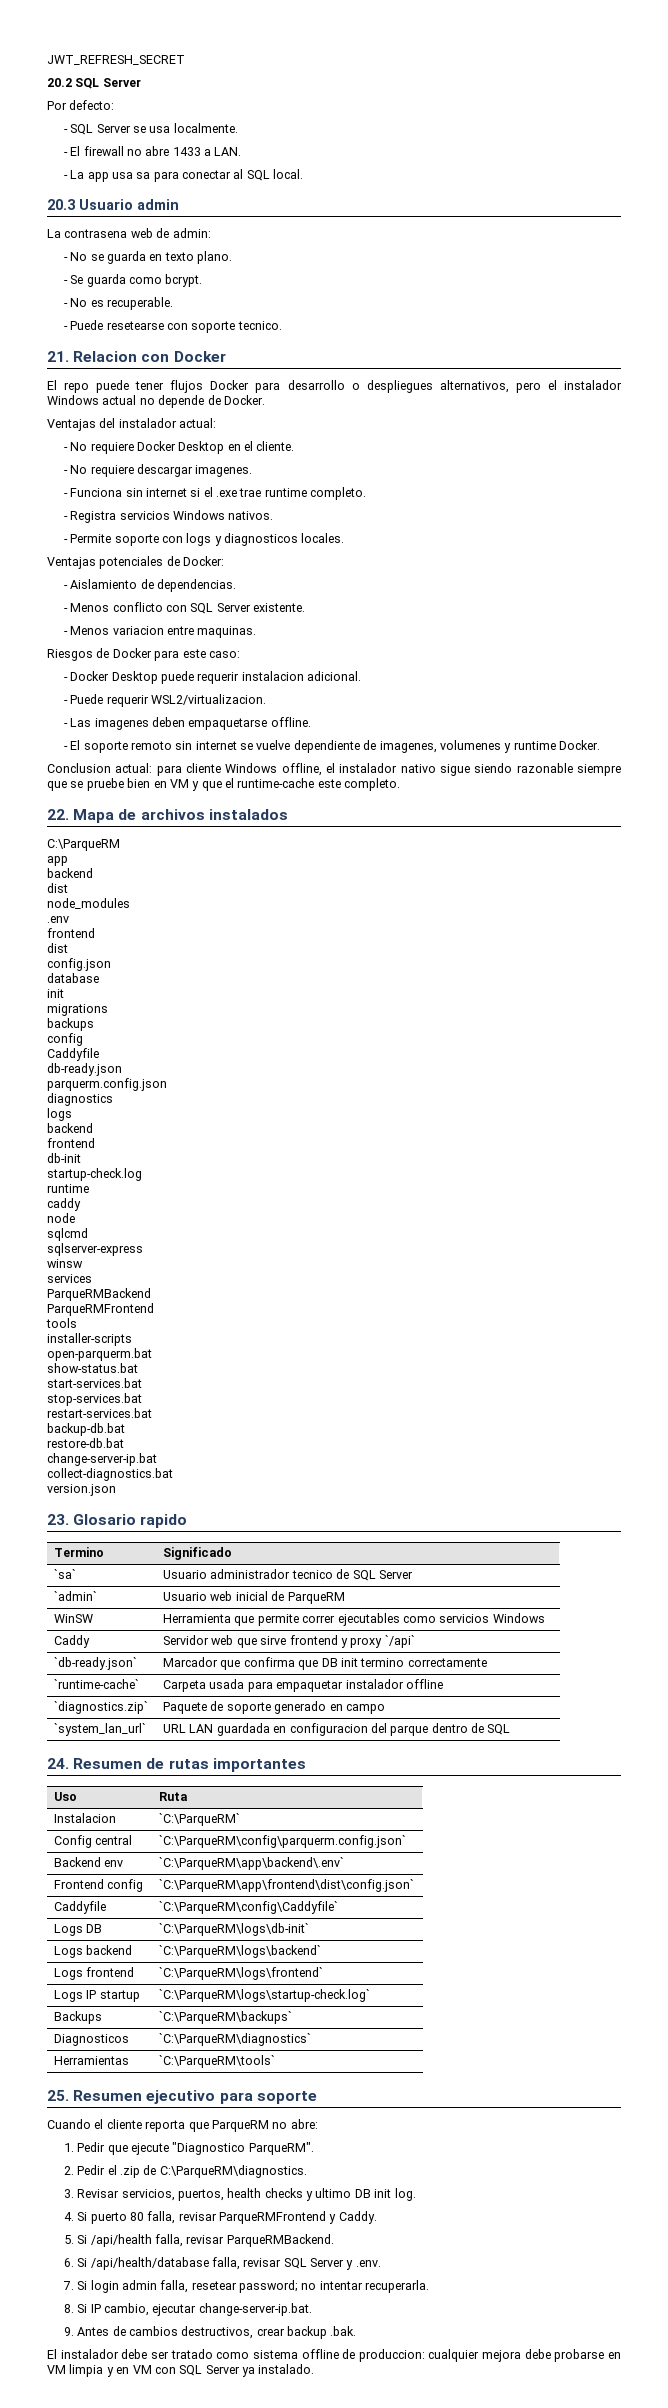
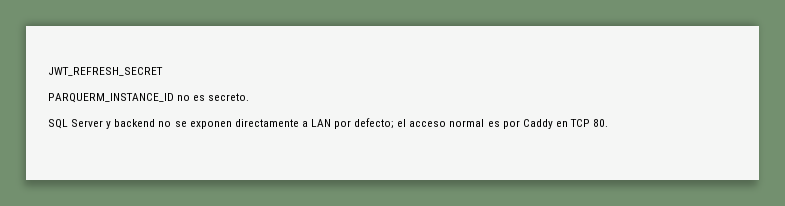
[47,78,141,89] [47,100,115,110] [63,123,238,135] [63,146,242,156] [63,169,304,182] [47,199,179,210] [47,228,211,238] [63,251,233,264] [63,274,203,287] [63,297,173,310] [63,320,282,333] [47,351,226,362] [47,380,623,393] [47,395,265,408] [47,418,217,431] [63,441,295,454] [63,464,253,477] [63,487,367,500] [63,510,274,523] [63,533,345,546] [47,556,225,569] [63,579,236,592] [63,602,306,614] [63,626,257,638] [47,648,240,661] [63,671,362,684] [63,694,266,707] [63,717,311,730] [63,740,601,753] [47,763,621,776] [47,778,401,791] [47,809,288,823] [47,839,120,851] [47,856,68,866] [47,868,93,878] [47,883,68,893] [47,898,130,909] [47,916,69,923] [47,928,95,938] [47,943,68,953] [47,958,111,971] [47,973,99,983] [47,989,64,998] [47,1004,108,1016] [47,1018,94,1031] [47,1033,83,1046] [47,1048,99,1061] [47,1063,122,1076] [47,1078,167,1091] [47,1093,113,1106] [47,1108,72,1121] [47,1123,93,1133] [47,1138,95,1148] [47,1153,81,1163] [47,1168,142,1181] [47,1184,89,1193] [47,1198,81,1211] [47,1213,75,1223] [47,1228,88,1241] [47,1243,143,1256] [47,1259,83,1268] [47,1274,92,1283] [47,1288,151,1301] [47,1303,154,1316] [46,1318,77,1328] [47,1333,132,1346] [47,1348,152,1361] [47,1363,138,1373] [47,1378,142,1388] [47,1393,142,1406] [47,1408,152,1418] [47,1423,125,1436] [47,1438,124,1448] [47,1453,157,1466] [47,1468,173,1481] [47,1484,116,1496] [47,1514,188,1528] [54,1547,105,1557] [163,1547,233,1560] [54,1569,77,1579] [163,1569,413,1581] [54,1591,98,1601] [163,1591,345,1604] [54,1614,94,1623] [163,1613,545,1626] [54,1635,91,1648] [163,1635,415,1648] [54,1657,138,1670] [163,1657,487,1670] [54,1679,140,1689] [163,1679,443,1692] [54,1701,149,1714] [163,1701,385,1714] [54,1723,147,1736] [163,1723,511,1736] [47,1758,306,1772] [54,1792,78,1801] [159,1792,189,1801] [54,1813,117,1823] [159,1813,241,1826] [54,1835,133,1848] [159,1835,407,1848] [54,1857,124,1867] [159,1857,345,1870] [54,1879,144,1892] [159,1879,415,1892] [54,1901,107,1914] [159,1901,339,1914] [54,1924,103,1936] [159,1923,310,1936] [54,1945,133,1958] [159,1945,322,1958] [54,1967,135,1980] [159,1967,324,1980] [54,1990,140,2002] [159,1989,371,2002] [54,2011,103,2024] [159,2011,293,2024] [54,2034,130,2046] [159,2033,312,2046] [54,2056,130,2065] [159,2055,276,2068] [47,2090,317,2104] [47,2119,318,2132] [63,2142,314,2155] [63,2165,307,2178] [63,2188,416,2201] [63,2211,377,2224] [63,2234,334,2247] [63,2257,381,2270] [62,2280,430,2293] [63,2303,312,2316] [63,2326,357,2339] [47,2349,622,2362] [47,2364,315,2377] 20.2 SQL Server // Por defecto: // - SQL Server se usa localmente. // - El firewall no abre 1433 a LAN. // - La app usa sa para conectar al SQL local. // 20.3 Usuario admin // La contrasena web de admin: // - No se guarda en texto plano. // - Se guarda como bcrypt. // - No es recuperable. // - Puede resetearse con soporte tecnico. // 21. Relacion con Docker // El repo puede tener flujos Docker para desarrollo o despliegues alternativos, pero el instalador Windows actual no depende de Docker. // Ventajas del instalador actual: // - No requiere Docker Desktop en el cliente. // - No requiere descargar imagenes. // - Funciona sin internet si el .exe trae runtime completo. // - Registra servicios Windows nativos. // - Permite soporte con logs y diagnosticos locales. // Ventajas potenciales de Docker: // - Aislamiento de dependencias. // - Menos conflicto con SQL Server existente. // - Menos variacion entre maquinas. // Riesgos de Docker para este caso: // - Docker Desktop puede requerir instalacion adicional. // - Puede requerir WSL2/virtualizacion. // - Las imagenes deben empaquetarse offline. // - El soporte remoto sin internet se vuelve dependiente de imagenes, volumenes y runtime Docker. // Conclusion actual: para cliente Windows offline, el instalador nativo sigue siendo razonable siempre que se pruebe bien en VM y que el runtime-cache este completo. // 22. Mapa de archivos instalados // C:\ParqueRM // app // backend // dist // node_modules // .env // frontend // dist // config.json // database // init // migrations // backups // config // Caddyfile // db-ready.json // parquerm.config.json // diagnostics // logs // backend // frontend // db-init // startup-check.log // runtime // caddy // node // sqlcmd // sqlserver-express // winsw // services // ParqueRMBackend // ParqueRMFrontend // tools // installer-scripts // open-parquerm.bat // show-status.bat // start-services.bat // stop-services.bat // restart-services.bat // backup-db.bat // restore-db.bat // change-server-ip.bat // collect-diagnostics.bat // version.json // 23. Glosario rapido // Termino | Significado // `sa` | Usuario administrador tecnico de SQL Server // `admin` | Usuario web inicial de ParqueRM // WinSW | Herramienta que permite correr ejecutables como servicios Windows // Caddy | Servidor web que sirve frontend y proxy `/api` // `db-ready.json` | Marcador que confirma que DB init termino correctamente // `runtime-cache` | Carpeta usada para empaquetar instalador offline // `diagnostics.zip` | Paquete de soporte generado en campo // `system_lan_url` | URL LAN guardada en configuracion del parque dentro de SQL // 24. Resumen de rutas importantes // Uso | Ruta // Instalacion | `C:\ParqueRM` // Config central | `C:\ParqueRM\config\parquerm.config.json` // Backend env | `C:\ParqueRM\app\backend\.env` // Frontend config | `C:\ParqueRM\app\frontend\dist\config.json` // Caddyfile | `C:\ParqueRM\config\Caddyfile` // Logs DB | `C:\ParqueRM\logs\db-init` // Logs backend | `C:\ParqueRM\logs\backend` // Logs frontend | `C:\ParqueRM\logs\frontend` // Logs IP startup | `C:\ParqueRM\logs\startup-check.log` // Backups | `C:\ParqueRM\backups` // Diagnosticos | `C:\ParqueRM\diagnostics` // Herramientas | `C:\ParqueRM\tools` // 25. Resumen ejecutivo para soporte // Cuando el cliente reporta que ParqueRM no abre: // 1. Pedir que ejecute "Diagnostico ParqueRM". // 2. Pedir el .zip de C:\ParqueRM\diagnostics. // 3. Revisar servicios, puertos, health checks y ultimo DB init log. // 4. Si puerto 80 falla, revisar ParqueRMFrontend y Caddy. // 5. Si /api/health falla, revisar ParqueRMBackend. // 6. Si /api/health/database falla, revisar SQL Server y .env. // 7. Si login admin falla, resetear password; no intentar recuperarla. // 8. Si IP cambio, ejecutar change-server-ip.bat. // 9. Antes de cambios destructivos, crear backup .bak. // El instalador debe ser tratado como sistema offline de produccion: cualquier mejora debe probarse en VM limpia y en VM con SQL Server ya instalado. -> [48,93,250,103] [48,118,609,129] PARQUERM_INSTANCE_ID no es secreto. // SQL Server y backend no se exponen directamente a LAN por defecto; el acceso normal es por Caddy en TCP 80.

